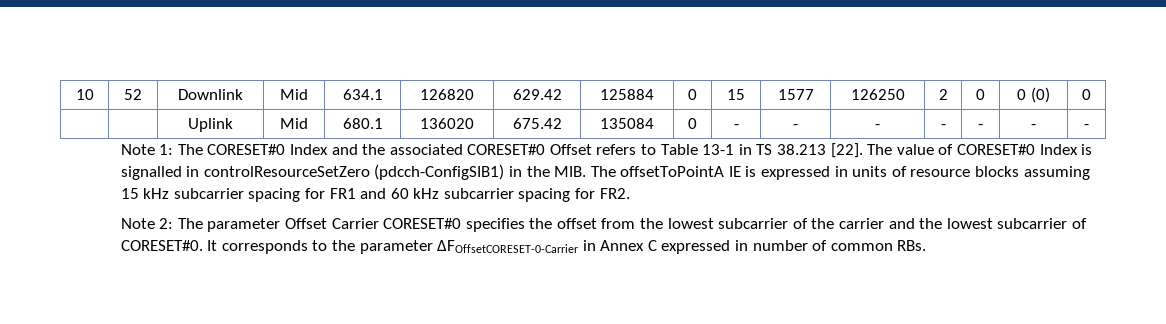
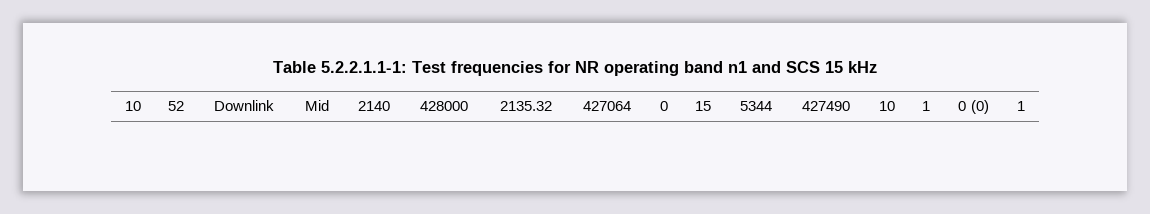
[75,89,94,100] [124,89,142,100] [178,89,243,100] [280,89,308,100] [342,89,383,100] [420,89,474,100] [512,89,562,100] [600,89,654,100] [688,89,697,100] [727,89,745,100] [777,89,814,100] [850,89,905,100] [938,89,948,100] [976,89,985,100] [1017,87,1050,103] [1082,89,1091,100] [188,118,233,132] [280,118,308,129] [342,118,383,129] [420,118,474,129] [512,118,562,129] [600,118,654,129] [688,118,697,129] [733,124,739,129] [793,124,798,129] [875,124,880,129] [940,124,946,129] [978,124,983,129] [1031,124,1036,129] [1084,124,1089,129] [120,143,1093,158] [120,164,1090,180] [120,188,630,202] [120,218,1087,232] [120,240,927,254] 10 | 52 | Downlink | Mid | 634.1 | 126820 | 629.42 | 125884 | 0 | 15 | 1577 | 126250 | 2 | 0 | 0 (0) | 0 // | | Uplink | Mid | 680.1 | 136020 | 675.42 | 135084 | 0 | - | - | - | - | - | - | - // Note 1: The CORESET#0 Index and the associated CORESET#0 Offset refers to Table 13-1 in TS 38.213 [22]. The value of CORESET#0 Index is signalled in controlResourceSetZero (pdcch-ConfigSIB1) in the MIB. The offsetToPointA IE is expressed in units of resource blocks assuming 15 kHz subcarrier spacing for FR1 and 60 kHz subcarrier spacing for FR2. // Note 2: The parameter Offset Carrier CORESET#0 specifies the offset from the lowest subcarrier of the carrier and the lowest subcarrier of CORESET#0. It corresponds to the parameter ΔFOffsetCORESET-0-Carrier in Annex C expressed in number of common RBs. -> [273,61,877,76] [125,101,141,111] [168,101,184,111] [214,100,274,111] [304,100,329,111] [357,101,390,111] [420,101,468,111] [499,101,552,111] [583,101,631,111] [660,101,668,111] [695,101,711,111] [739,101,772,111] [802,101,850,111] [879,101,895,111] [922,101,930,111] [958,100,989,114] [1017,101,1025,111] Table 5.2.2.1.1-1: Test frequencies for NR operating band n1 and SCS 15 kHz // 10 | 52 | Downlink | Mid | 2140 | 428000 | 2135.32 | 427064 | 0 | 15 | 5344 | 427490 | 10 | 1 | 0 (0) | 1

